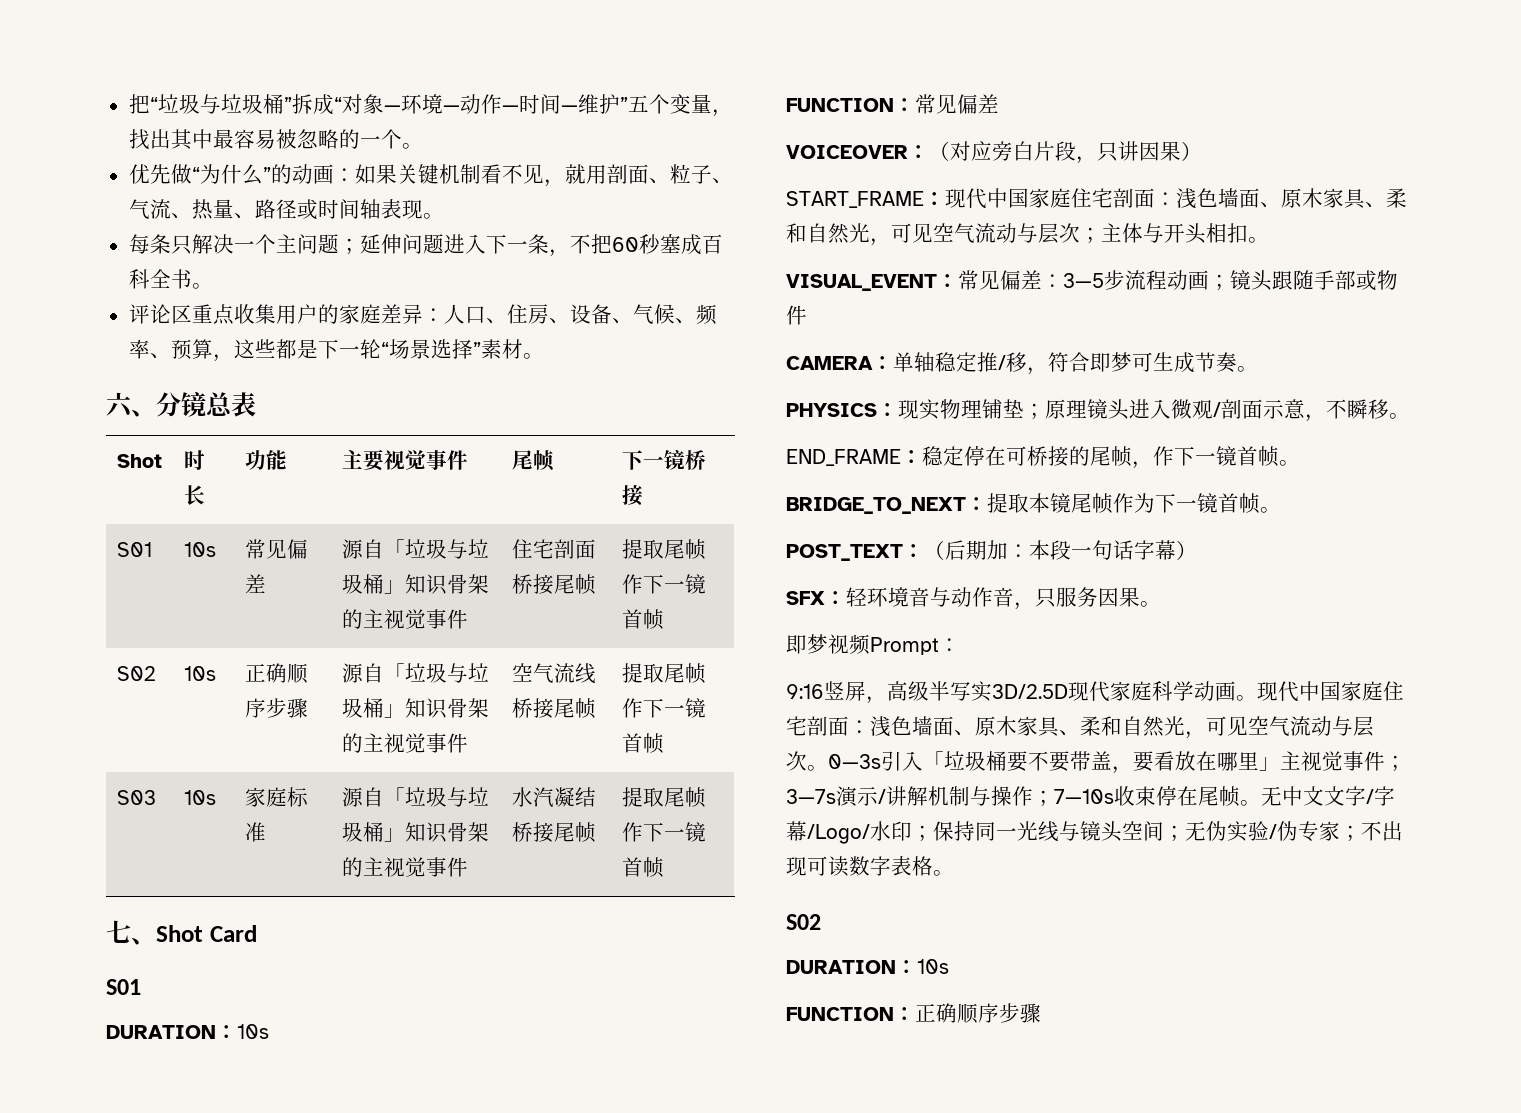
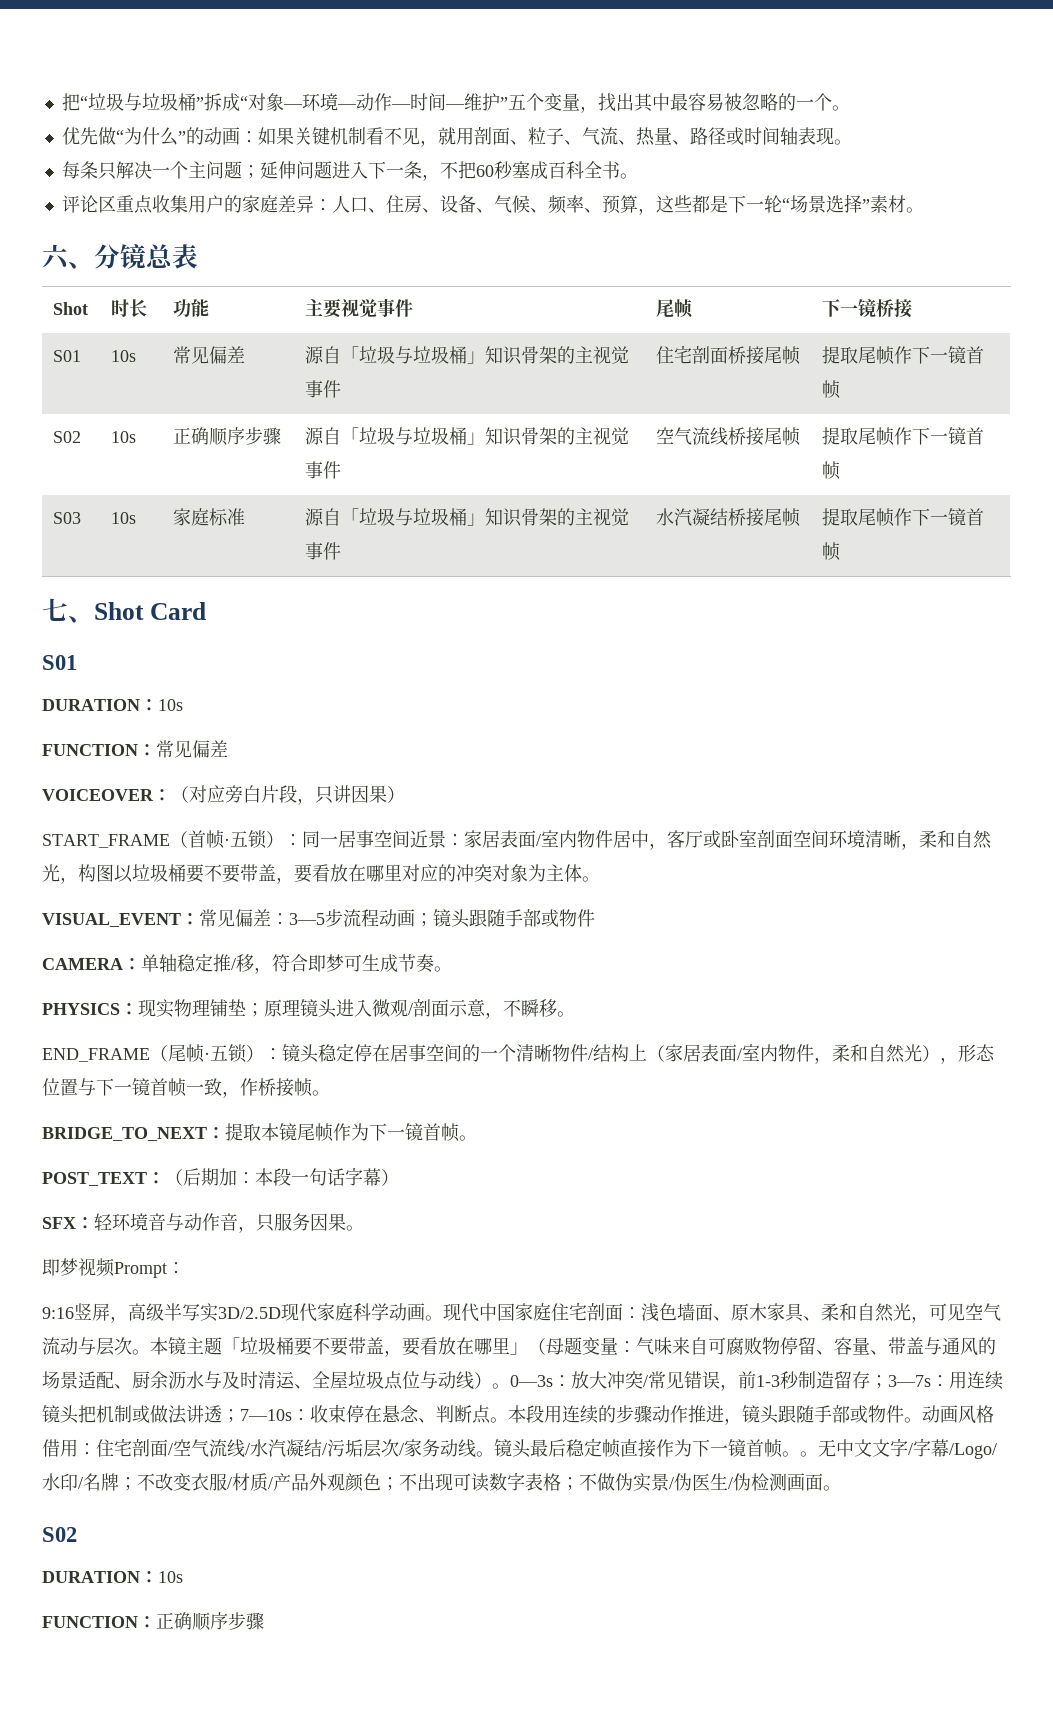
[924,188,1407,209] [786,223,1248,246] ：现代中国家庭住宅剖面：浅色墙面、原木家具、柔和自然光，可见空气流动与层次；主体与开头相扣 -> [170,830,992,850] [42,864,582,884] （首帧·五锁）：同一居事空间近景：家居表面/室内物件居中，客厅或卧室剖面空间环境清晰，柔和自然光，构图以垃圾桶要不要带盖，要看放在哪里对应的冲突对象为主体
[901,446,1258,469] ：稳定停在可桥接的尾帧，作下一镜首 -> [150,1043,995,1064] [42,1078,294,1098] （尾帧·五锁）：镜头稳定停在居事空间的一个清晰物件/结构上（家居表面/室内物件，柔和自然光），形态位置与下一镜首帧一致，作桥接
[828,751,923,771] 0—3s引入 -> [150,1337,222,1355] 本镜主题
[1280,751,1406,771] [786,786,1240,807] 主视觉事件；3—7s演示/讲解机制与操作；7—10s收束停在尾帧 -> [528,1337,996,1356] [42,1371,1003,1391] [42,1405,994,1425] [42,1438,800,1458] （母题变量：气味来自可腐败物停留、容量、带盖与通风的场景适配、厨余沥水与及时清运、全屋垃圾点位与动线）。0—3s：放大冲突/常见错误，前1-3秒制造留存；3—7s：用连续镜头把机制或做法讲透；7—10s：收束停在悬念、判断点。本段用连续的步骤动作推进，镜头跟随手部或物件。动画风格借用：住宅剖面/空气流线/水汽凝结/污垢层次/家务动线。镜头最后稳定帧直接作为下一镜首帧。
[912,821,1340,842] ；保持同一光线与镜头空间；无伪实验/伪专家 -> [78,1473,381,1492] /名牌；不改变衣服/材质/产品外观颜色
(933, 866) none -> [561,1473,823,1492] ；不做伪实景/伪医生/伪检测画面

